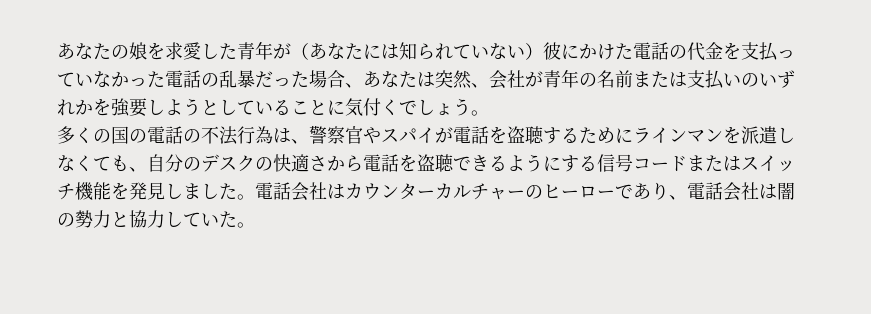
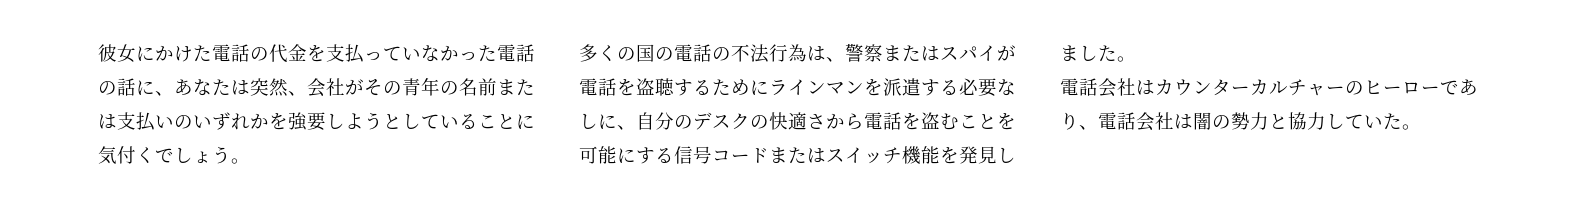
[57,41,561,60] あなたの娘を求愛した青年が（あなたには知られていない）彼 -> [98,44,136,63] 彼女
[219,70,345,88] 乱暴だった場合 -> [117,78,155,96] 話に
(543, 79) none -> [364,79,402,96] その
[345,126,381,144] 官や -> [883,45,940,62] または
[777,127,795,143] [57,155,129,172] しなくても -> [921,78,1016,97] [579,113,617,129] する必要なしに
[435,154,543,172] 聴できるよう -> [940,112,1016,130] [579,146,617,164] むことを可能
(255, 197) none -> (1136, 59) //

